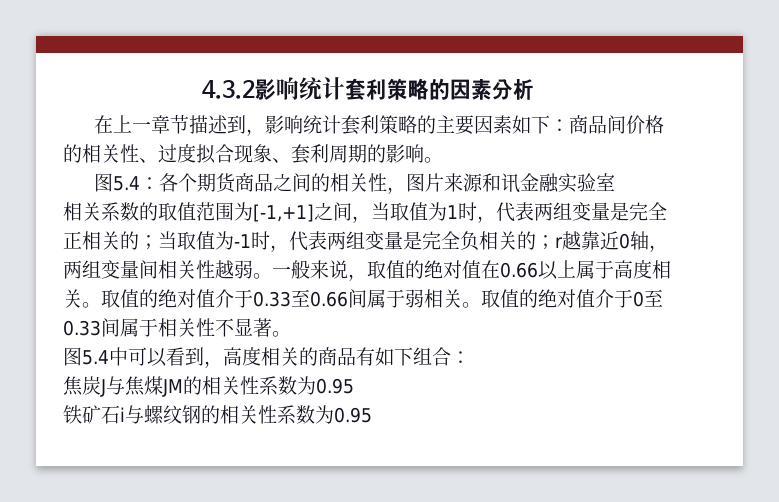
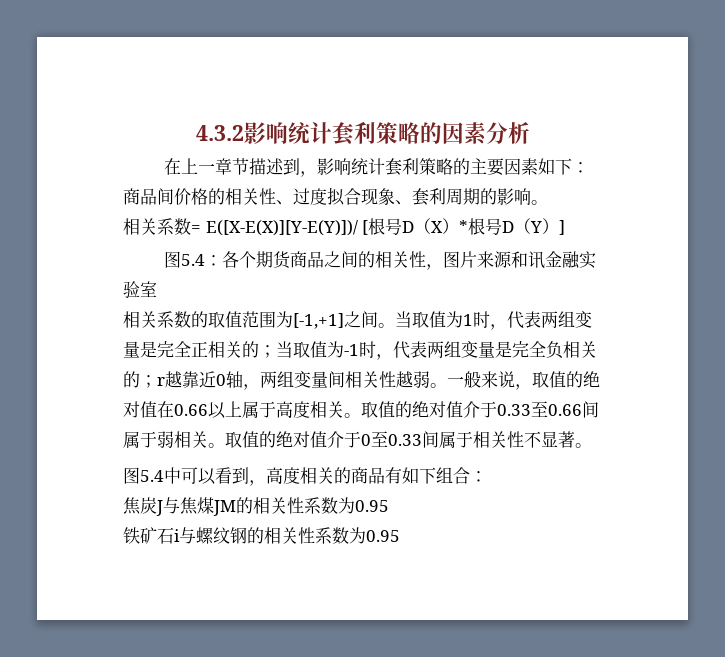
(443, 160) none -> [123,218,566,236] // 相关系数= E([X-E(X)][Y-E(Y)])/ [根号D（X）*根号D（Y）]
[352,216,371,223] ， -> [378,323,395,328] 。

